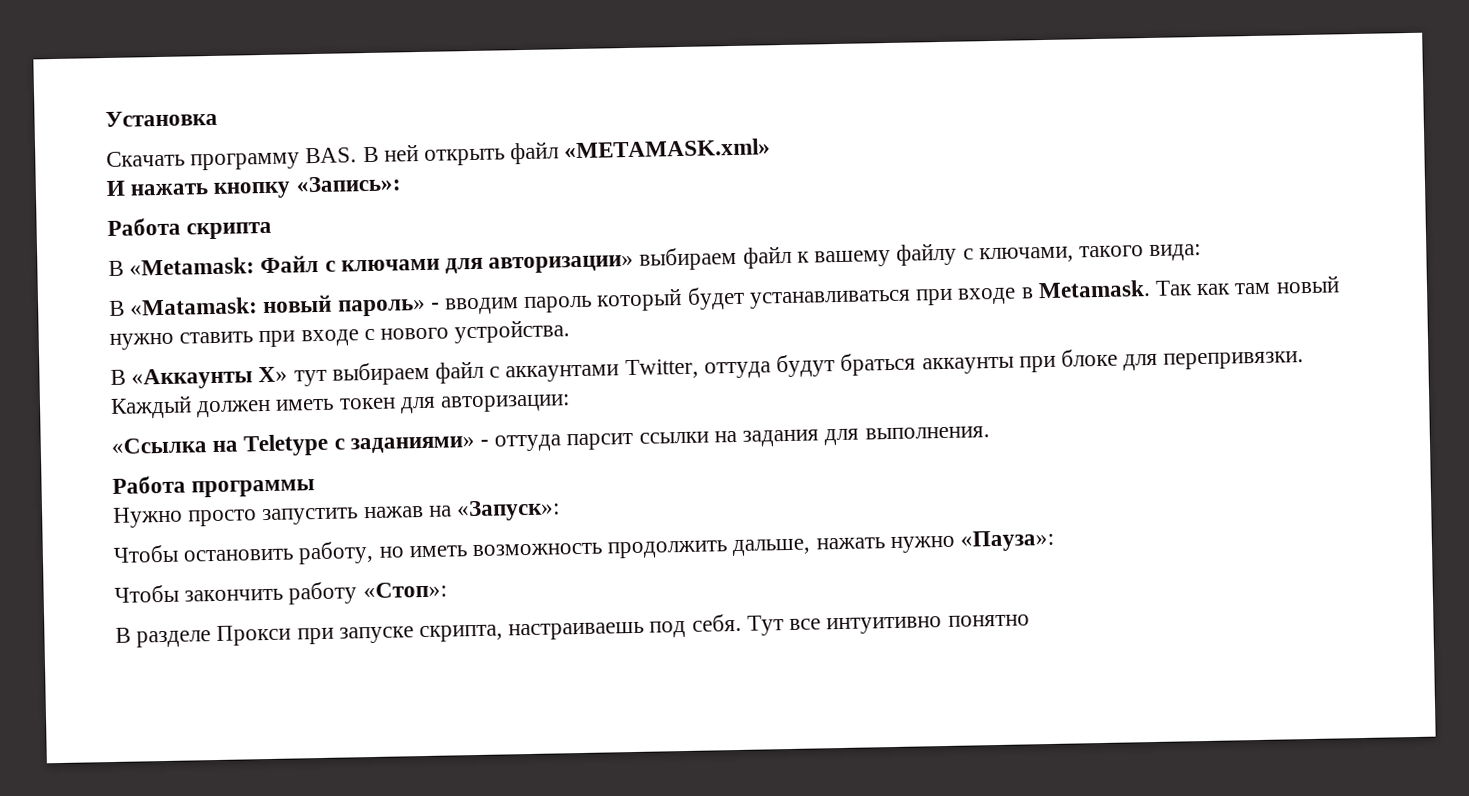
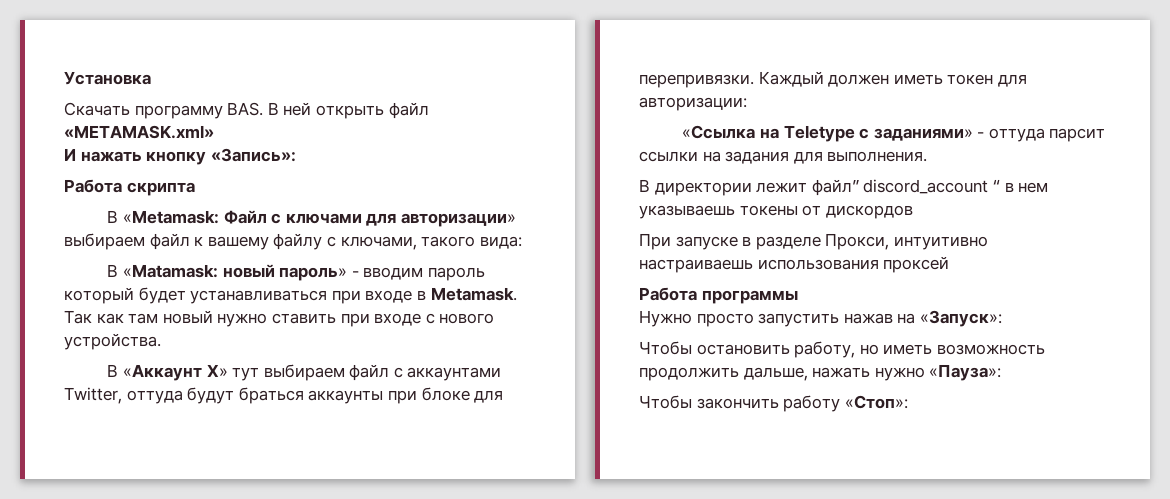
[131,367,254,390] «Аккаунты -> [122,364,202,381] «Аккаунт
(990, 433) none -> [639,179,1049,196] [639,205,913,219] [639,233,988,250] [639,256,950,273] // В директории лежит файл” discord_account “ в нем указываешь токены от дискордов // При запуске в разделе Прокси, интуитивно настраиваешь использования проксей
[115,613,1030,648] // В разделе Прокси при запуске скрипта, настраиваешь под себя. Тут все интуитивно понятно -> (908, 402) none

